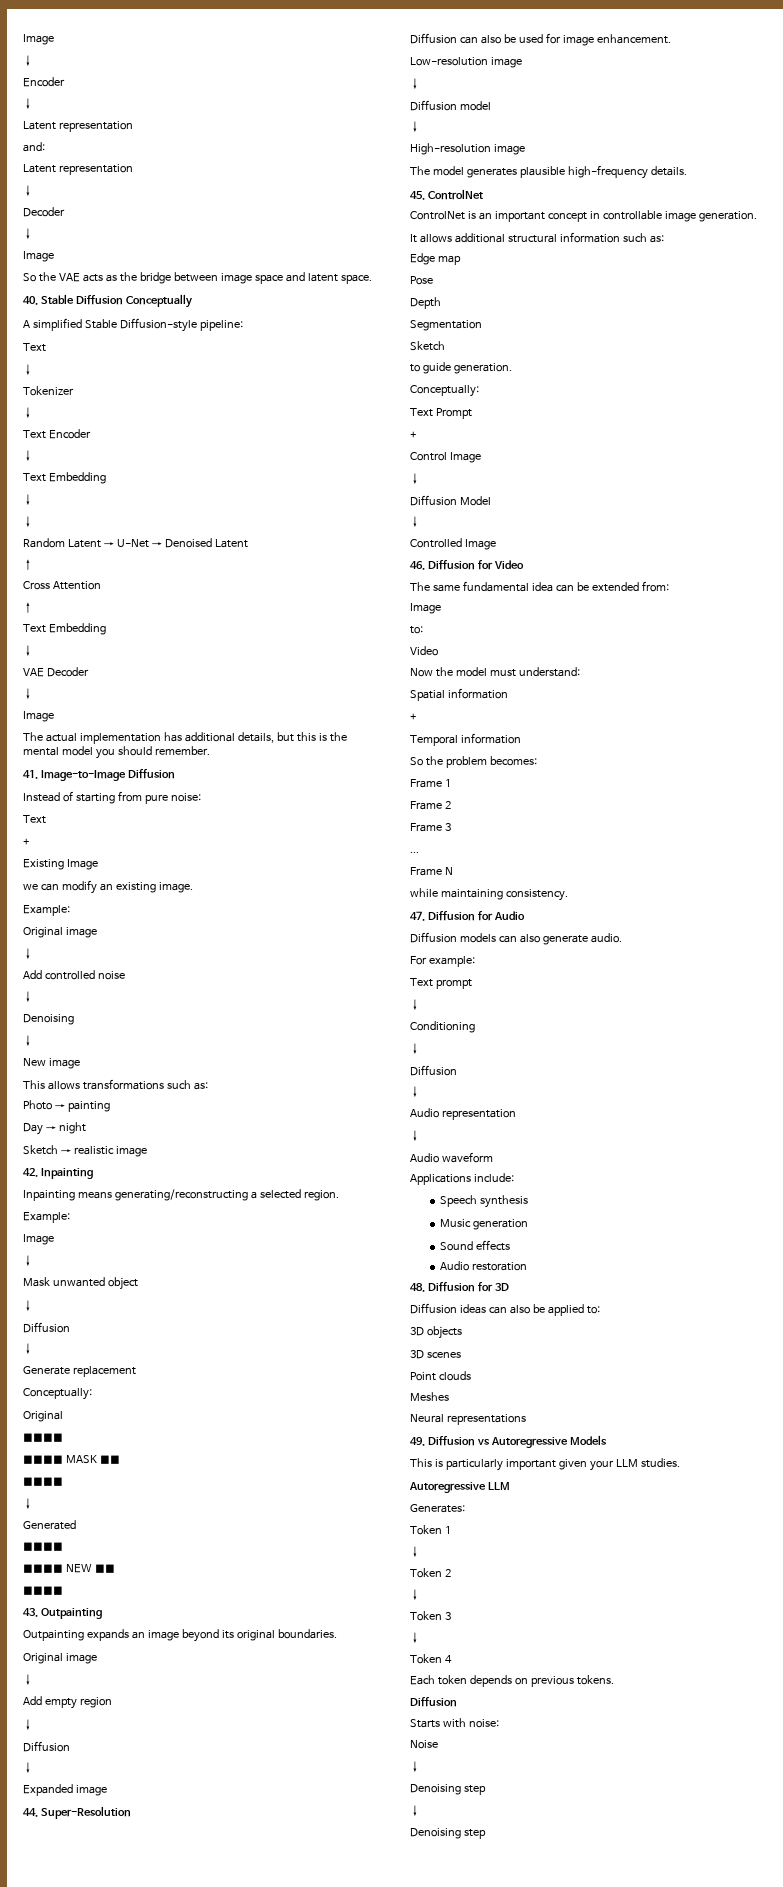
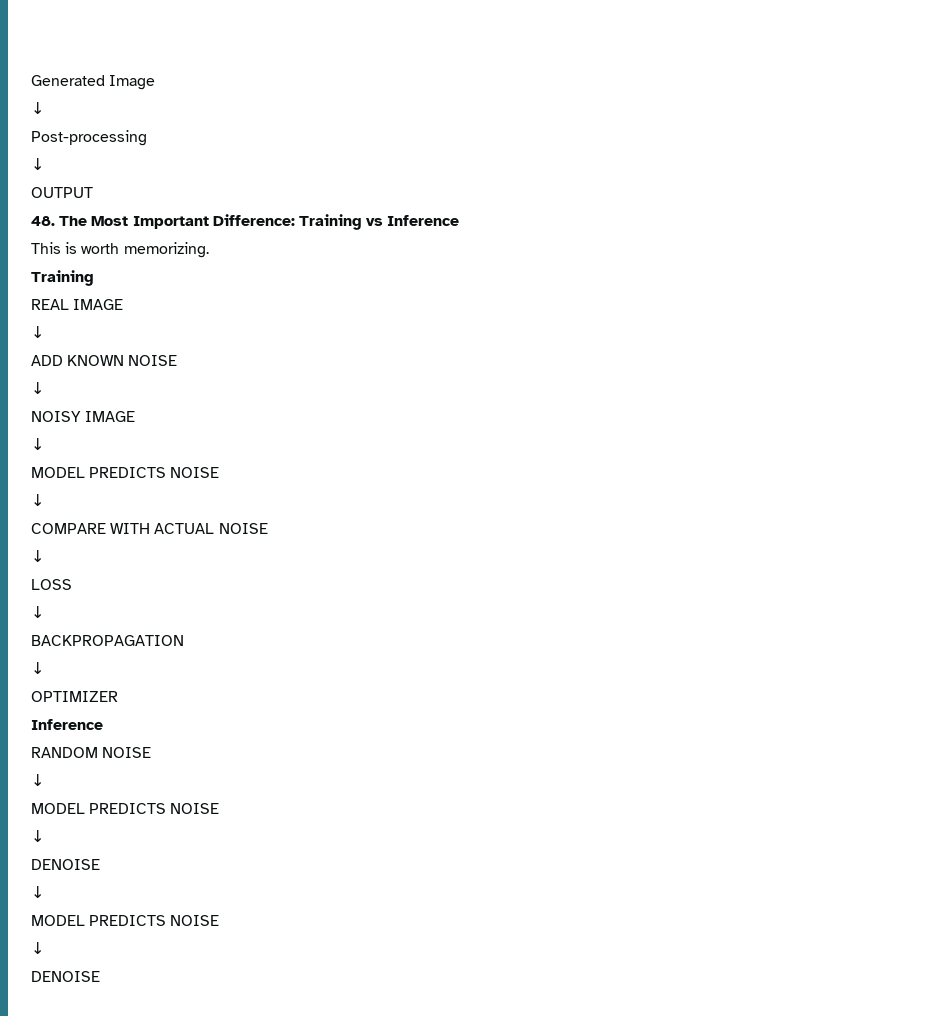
[23,34,54,45] [23,55,33,67] [23,77,65,87] [23,98,33,110] [23,121,133,132] [23,142,45,152] [23,164,133,175] [23,185,33,197] [23,207,65,217] [23,228,33,240] [23,251,54,262] [23,272,372,284] [23,294,192,308] [23,318,243,332] [23,343,46,352] [23,364,33,376] [23,386,74,396] [23,407,33,419] [23,429,91,439] [23,450,33,462] [23,472,106,484] [23,494,33,506] [23,516,33,528] [23,538,248,548] [23,559,33,570] [23,581,101,590] [23,602,33,613] [23,623,106,635] [23,645,33,657] [23,667,89,677] [23,688,33,700] [23,711,54,722] [23,732,347,744] [23,746,210,759] [23,769,175,781] [23,791,201,804] [23,815,46,824] [23,838,29,845] [23,859,98,870] [23,880,193,894] [23,905,70,916] [23,927,97,938] [23,948,33,960] [23,970,125,980] [23,991,33,1003] [23,1014,74,1025] [23,1035,33,1047] [23,1058,80,1069] [23,1079,208,1090] [23,1100,110,1112] [23,1122,86,1135] [23,1145,147,1157] [23,1168,93,1179] [23,1189,339,1201] [23,1212,70,1223] [23,1234,54,1245] [23,1255,33,1267] [23,1277,138,1290] [23,1300,33,1312] [23,1322,70,1333] [23,1343,33,1355] [23,1366,136,1377] [23,1388,92,1400] [23,1411,63,1422] [23,1433,63,1442] [23,1455,120,1464] [23,1477,63,1486] [23,1498,33,1510] [23,1520,76,1530] [23,1542,63,1551] [23,1564,115,1573] [23,1586,63,1595] [23,1608,102,1619] [23,1629,337,1642] [23,1653,97,1664] [23,1674,33,1686] [23,1696,112,1709] [23,1719,33,1731] [23,1741,70,1752] [23,1762,33,1774] [23,1784,107,1796] [23,1806,131,1819] [410,33,671,46] [410,57,522,68] [410,78,420,90] [410,100,491,111] [410,121,420,133] [410,143,525,155] [410,165,687,179] [410,189,483,200] [410,210,757,222] [410,232,664,243] [410,253,461,265] [410,276,433,285] [410,297,441,309] [410,320,482,331] [410,341,445,351] [410,362,512,374] [410,385,479,397] [410,408,472,419] [410,431,416,438] [410,452,481,463] [410,473,420,485] [410,495,491,506] [410,516,420,528] [410,538,496,550] [410,560,524,570] [410,581,669,592] [410,603,441,614] [410,626,423,634] [410,646,438,656] [410,667,580,677] [410,688,508,701] [410,713,416,720] [410,733,521,746] [410,756,537,768] [410,779,451,788] [410,801,451,810] [410,823,451,832] [410,852,419,853] [410,867,453,876] [410,888,568,901] [410,911,525,921] [410,932,622,945] [410,956,475,967] [410,978,472,989] [410,999,420,1011] [410,1021,475,1033] [410,1043,420,1055] [410,1065,457,1076] [410,1086,420,1098] [410,1108,516,1120] [410,1130,420,1142] [410,1152,493,1163] [410,1173,514,1185] [439,1195,528,1208] [439,1219,528,1230] [439,1240,510,1251] [439,1261,527,1271] [410,1282,509,1292] [410,1303,600,1316] [410,1326,462,1339] [410,1350,461,1359] [410,1371,471,1381] [410,1392,449,1401] [410,1414,526,1425] [410,1435,607,1448] [410,1458,680,1471] [409,1482,510,1493] [410,1504,465,1513] [410,1525,451,1535] [410,1546,420,1558] [410,1568,451,1578] [410,1589,420,1601] [410,1611,451,1621] [410,1632,420,1644] [410,1654,452,1664] [410,1675,614,1687] [410,1697,457,1707] [410,1718,499,1728] [410,1740,438,1749] [410,1761,420,1773] [410,1784,486,1795] [410,1805,420,1817] [410,1828,486,1839] Image // ↓ // Encoder // ↓ // Latent representation // and: // Latent representation // ↓ // Decoder // ↓ // Image // So the VAE acts as the bridge between image space and latent space. // 40. Stable Diffusion Conceptually // A simplified Stable Diffusion-style pipeline: // Text // ↓ // Tokenizer // ↓ // Text Encoder // ↓ // Text Embedding // ↓ // ↓ // Random Latent → U-Net → Denoised Latent // ↑ // Cross Attention // ↑ // Text Embedding // ↓ // VAE Decoder // ↓ // Image // The actual implementation has additional details, but this is the mental model you should remember. // 41. Image-to-Image Diffusion // Instead of starting from pure noise: // Text // + // Existing Image // we can modify an existing image. // Example: // Original image // ↓ // Add controlled noise // ↓ // Denoising // ↓ // New image // This allows transformations such as: // Photo → painting // Day → night // Sketch → realistic image // 42. Inpainting // Inpainting means generating/reconstructing a selected region. // Example: // Image // ↓ // Mask unwanted object // ↓ // Diffusion // ↓ // Generate replacement // Conceptually: // Original // ████ // ████ MASK ██ // ████ // ↓ // Generated // ████ // ████ NEW ██ // ████ // 43. Outpainting // Outpainting expands an image beyond its original boundaries. // Original image // ↓ // Add empty region // ↓ // Diffusion // ↓ // Expanded image // 44. Super-Resolution // Diffusion can also be used for image enhancement. // Low-resolution image // ↓ // Diffusion model // ↓ // High-resolution image // The model generates plausible high-frequency details. // 45. ControlNet // ControlNet is an important concept in controllable image generation. // It allows additional structural information such as: // Edge map // Pose // Depth // Segmentation // Sketch // to guide generation. // Conceptually: // Text Prompt // + // Control Image // ↓ // Diffusion Model // ↓ // Controlled Image // 46. Diffusion for Video // The same fundamental idea can be extended from: // Image // to: // Video // Now the model must understand: // Spatial information // + // Temporal information // So the problem becomes: // Frame 1 // Frame 2 // Frame 3 // ... // Frame N // while maintaining consistency. // 47. Diffusion for Audio // Diffusion models can also generate audio. // For example: // Text prompt // ↓ // Conditioning // ↓ // Diffusion // ↓ // Audio representation // ↓ // Audio waveform // Applications include: // Speech synthesis // Music generation // Sound effects // Audio restoration // 48. Diffusion for 3D // Diffusion ideas can also be applied to: // 3D objects // 3D scenes // Point clouds // Meshes // Neural representations // 49. Diffusion vs Autoregressive Models // This is particularly important given your LLM studies. // Autoregressive LLM // Generates: // Token 1 // ↓ // Token 2 // ↓ // Token 3 // ↓ // Token 4 // Each token depends on previous tokens. // Diffusion // Starts with noise: // Noise // ↓ // Denoising step // ↓ // Denoising step -> [31,75,156,90] [31,102,44,114] [31,130,147,146] [31,158,44,170] [31,187,93,198] [31,214,460,230] [31,242,209,258] [31,270,94,286] [31,299,124,310] [31,326,44,338] [31,355,178,366] [31,382,44,394] [31,411,136,422] [31,438,44,450] [31,467,220,478] [31,494,44,506] [31,523,268,534] [31,550,44,562] [31,579,72,590] [31,606,44,618] [31,635,184,646] [31,662,44,674] [31,691,118,702] [31,719,103,730] [31,747,152,758] [31,774,44,786] [31,803,220,814] [31,830,44,842] [31,859,100,870] [31,886,44,898] [31,915,220,926] [31,942,44,954] [31,971,100,982] Generated Image // ↓ // Post-processing // ↓ // OUTPUT // 48. The Most Important Difference: Training vs Inference // This is worth memorizing. // Training // REAL IMAGE // ↓ // ADD KNOWN NOISE // ↓ // NOISY IMAGE // ↓ // MODEL PREDICTS NOISE // ↓ // COMPARE WITH ACTUAL NOISE // ↓ // LOSS // ↓ // BACKPROPAGATION // ↓ // OPTIMIZER // Inference // RANDOM NOISE // ↓ // MODEL PREDICTS NOISE // ↓ // DENOISE // ↓ // MODEL PREDICTS NOISE // ↓ // DENOISE

